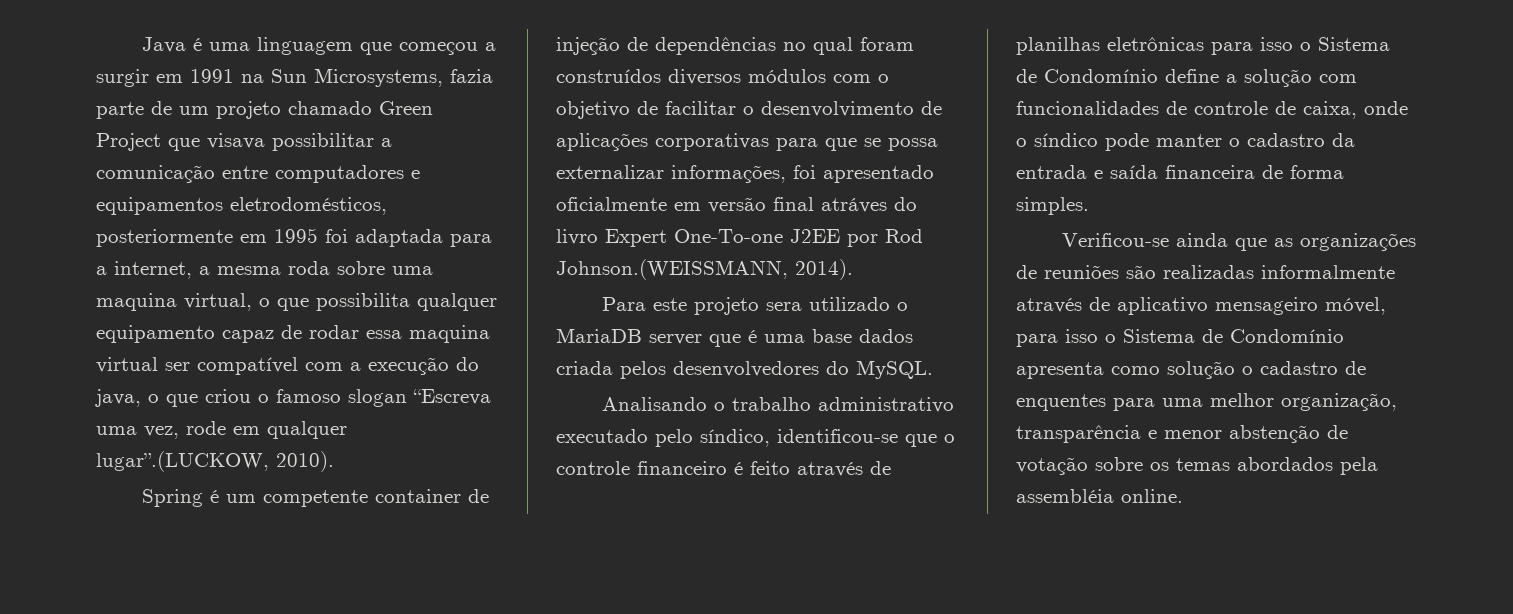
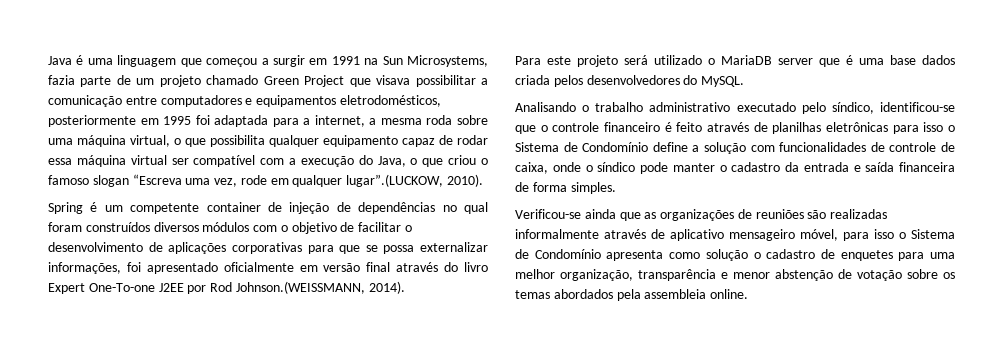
[96,293,177,311] maquina -> [77,135,126,147] máquina
[409,325,490,343] maquina -> [76,155,126,167] máquina
[95,389,141,407] java, -> [377,156,406,167] Java,
[821,198,887,213] atráves -> [396,262,439,272] através
[765,302,802,311] sera -> [624,55,648,65] será
[1016,394,1106,411] enquentes -> [840,250,893,261] enquetes
[1016,489,1114,503] assembléia -> [644,289,707,299] assembleia

